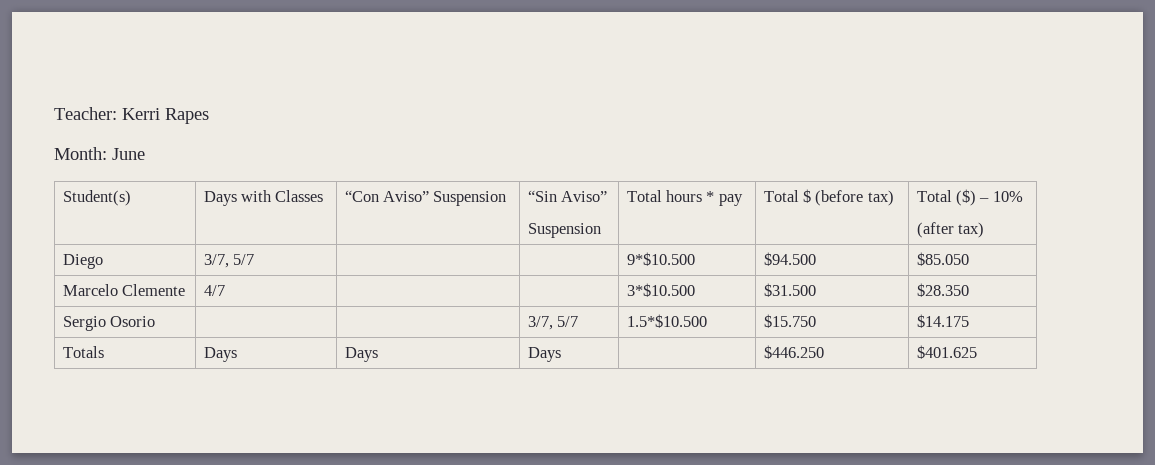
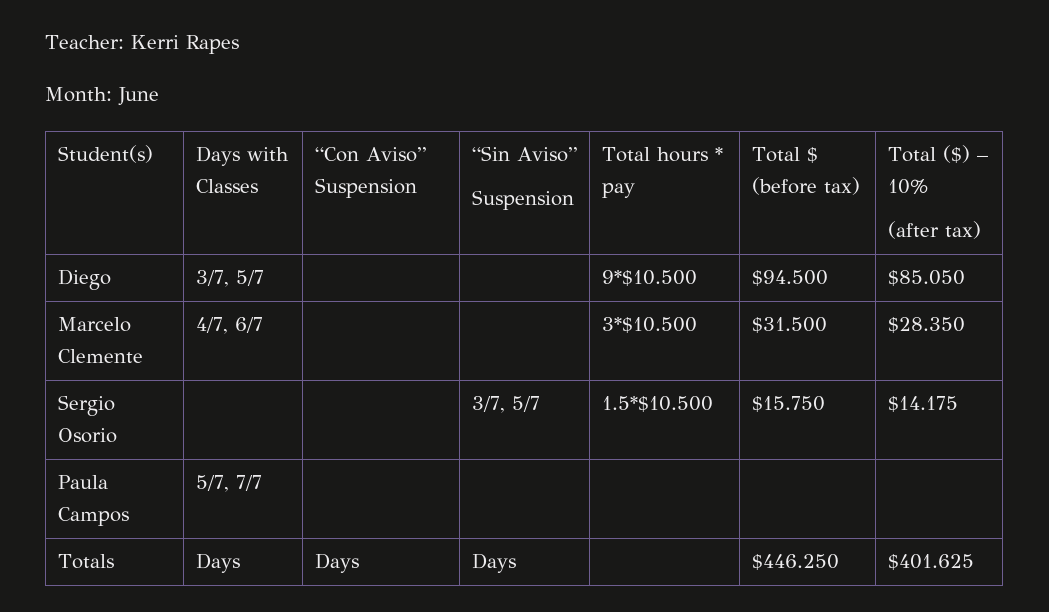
[203,285,225,296] 4/7 -> [195,317,263,334] 4/7, 6/7
(969, 321) none -> [57,475,108,489] [57,507,129,526] [195,475,262,492] // Paula Campos | 5/7, 7/7 | | | | |

